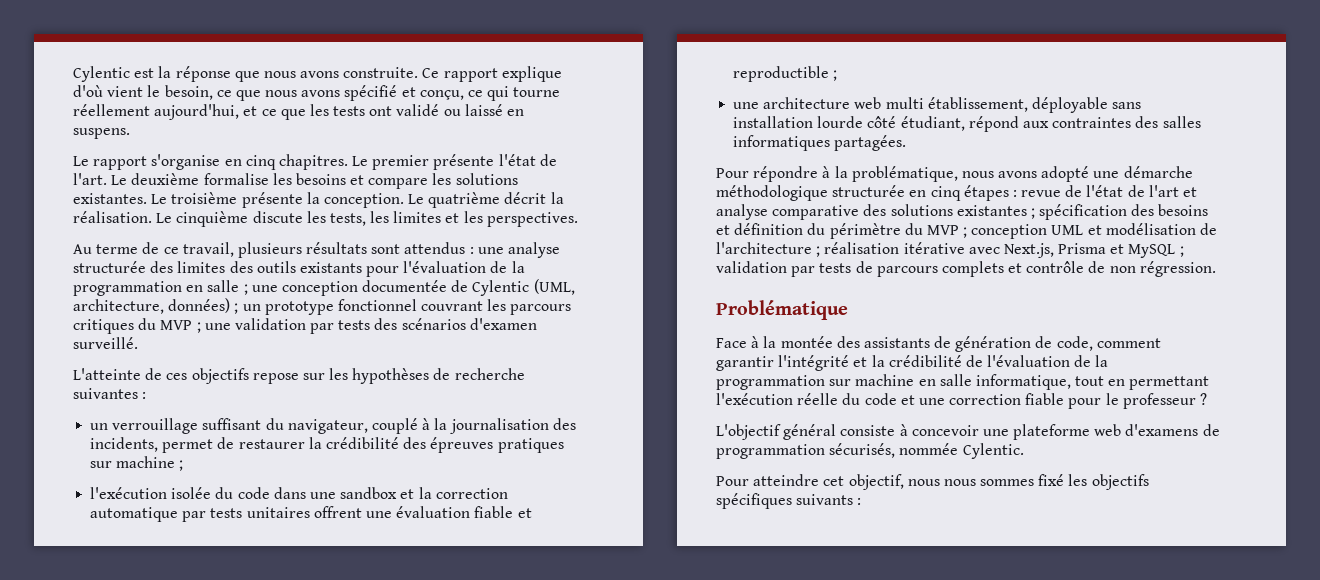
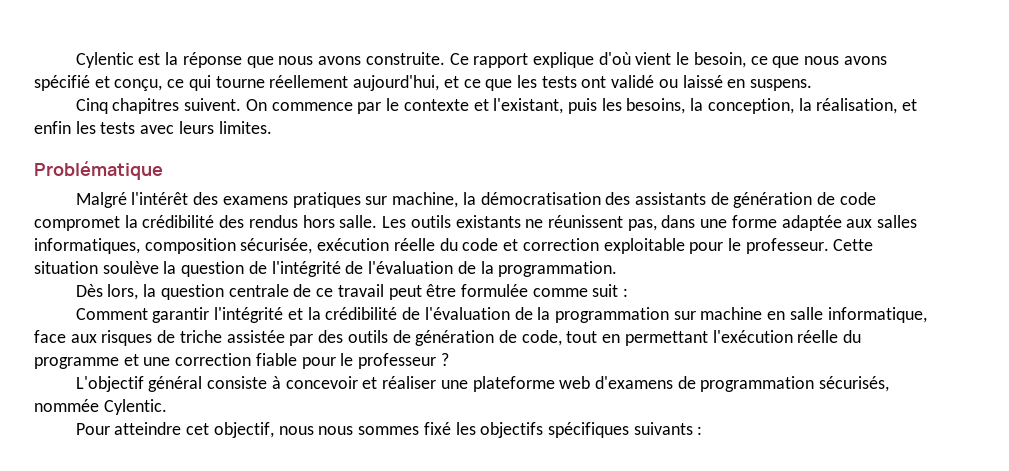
[73,154,557,170] [73,173,518,189] [73,192,564,208] [73,211,578,227] [73,242,561,258] [73,261,525,277] [73,279,575,296] [73,298,572,315] [73,318,537,334] [73,337,138,349] [73,368,525,384] [73,388,147,399] [90,418,576,434] [90,437,564,453] [90,456,184,471] [90,487,508,499] [90,506,532,522] [733,66,838,82] [733,97,1142,113] [733,116,1201,132] [733,135,907,151] [716,166,1193,182] [716,185,1198,201] [716,204,1209,220] [716,223,1218,239] [716,242,1184,258] [716,261,1216,277] [716,300,848,320] [716,336,833,348] Le rapport s'organise en cinq chapitres. Le premier présente l'état de l'art. Le deuxième formalise les besoins et compare les solutions existantes. Le troisième présente la conception. Le quatrième décrit la réalisation. Le cinquième discute les tests, les limites et les perspectives. // Au terme de ce travail, plusieurs résultats sont attendus : une analyse structurée des limites des outils existants pour l'évaluation de la programmation en salle ; une conception documentée de Cylentic (UML, architecture, données) ; un prototype fonctionnel couvrant les parcours critiques du MVP ; une validation par tests des scénarios d'examen surveillé. // L'atteinte de ces objectifs repose sur les hypothèses de recherche suivantes : // un verrouillage suffisant du navigateur, couplé à la journalisation des incidents, permet de restaurer la crédibilité des épreuves pratiques sur machine ; // l'exécution isolée du code dans une sandbox et la correction automatique par tests unitaires offrent une évaluation fiable et reproductible ; // une architecture web multi établissement, déployable sans installation lourde côté étudiant, répond aux contraintes des salles informatiques partagées. // Pour répondre à la problématique, nous avons adopté une démarche méthodologique structurée en cinq étapes : revue de l'état de l'art et analyse comparative des solutions existantes ; spécification des besoins et définition du périmètre du MVP ; conception UML et modélisation de l'architecture ; réalisation itérative avec Next.js, Prisma et MySQL ; validation par tests de parcours complets et contrôle de non régression. // Problématique // Face à la montée -> [75,98,918,114] [34,121,272,134] [34,161,163,180] [75,192,601,208] Cinq chapitres suivent. On commence par le contexte et l'existant, puis les besoins, la conception, la réalisation, et enfin les tests avec leurs limites. // Problématique // Malgré l'intérêt des examens pratiques sur machine, la démocratisation
[1056,336,1161,351] code, comment -> [839,192,876,205] [34,215,918,231] [34,238,874,254] [34,261,618,277] [75,284,629,300] [75,308,148,320] code compromet la crédibilité des rendus hors salle. Les outils existants ne réunissent pas, dans une forme adaptée aux salles informatiques, composition sécurisée, exécution réelle du code et correction exploitable pour le professeur. Cette situation soulève la question de l'intégrité de l'évaluation de la programmation. // Dès lors, la question centrale de ce travail peut être formulée comme suit : // Comment
(1071, 382) none -> [34,330,562,346] face aux risques de triche assistée par des outils de génération de code,
[864,393,897,405] code -> [34,357,119,369] programme
(979, 430) none -> [362,376,437,389] et réaliser

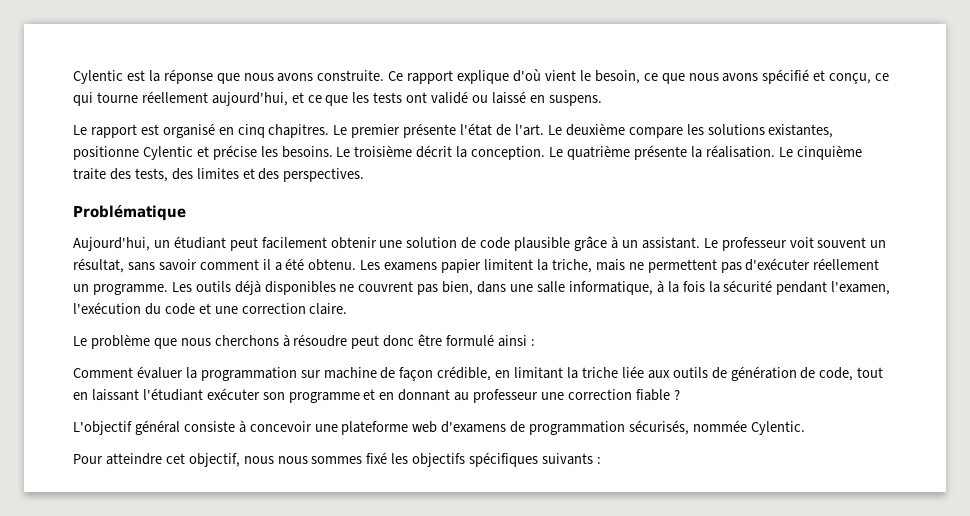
[75,98,918,114] [34,121,272,134] [34,161,163,180] [75,192,876,208] [34,215,918,231] [34,238,874,254] [34,261,618,277] [75,284,629,300] [75,307,927,323] [34,330,344,346] Cinq chapitres suivent. On commence par le contexte et l'existant, puis les besoins, la conception, la réalisation, et enfin les tests avec leurs limites. // Problématique // Malgré l'intérêt des examens pratiques sur machine, la démocratisation des assistants de génération de code compromet la crédibilité des rendus hors salle. Les outils existants ne réunissent pas, dans une forme adaptée aux salles informatiques, composition sécurisée, exécution réelle du code et correction exploitable pour le professeur. Cette situation soulève la question de l'intégrité de l'évaluation de la programmation. // Dès lors, la question centrale de ce travail peut être formulée comme suit : // Comment garantir l'intégrité et la crédibilité de l'évaluation de la programmation sur machine en salle informatique, face aux risques de triche assistée par des -> [73,123,834,138] [73,145,862,160] [73,168,365,182] [73,205,186,221] [73,236,887,251] [73,258,880,273] [73,280,891,295] [73,302,348,315] [73,334,535,349] [73,366,670,381] Le rapport est organisé en cinq chapitres. Le premier présente l'état de l'art. Le deuxième compare les solutions existantes, positionne Cylentic et précise les besoins. Le troisième décrit la conception. Le quatrième présente la réalisation. Le cinquième traite des tests, des limites et des perspectives. // Problématique // Aujourd'hui, un étudiant peut facilement obtenir une solution de code plausible grâce à un assistant. Le professeur voit souvent un résultat, sans savoir comment il a été obtenu. Les examens papier limitent la triche, mais ne permettent pas d'exécuter réellement un programme. Les outils déjà disponibles ne couvrent pas bien, dans une salle informatique, à la fois la sécurité pendant l'examen, l'exécution du code et une correction claire. // Le problème que nous cherchons à résoudre peut donc être formulé ainsi : // Comment évaluer la programmation sur machine de façon crédible, en limitant la triche liée aux
[624,330,862,346] [34,353,437,369] permettant l'exécution réelle du programme et une correction fiable pour le professeur -> [91,388,670,403] laissant l'étudiant exécuter son programme et en donnant au professeur une correction fiable
[362,376,437,389] et réaliser -> (312, 426) none

